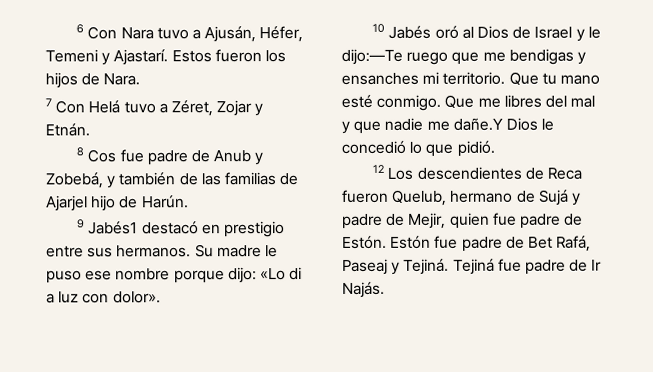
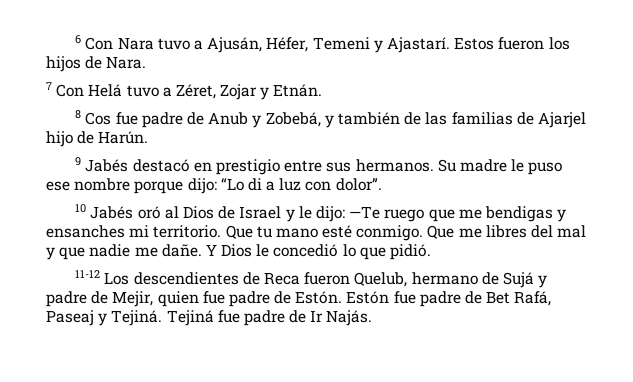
[88,221,139,235] Jabés1 -> [85,159,129,172] Jabés
[259,268,286,281] «Lo -> [220,178,244,191] “Lo
[112,291,161,304] dolor». -> [335,178,382,191] dolor”.
[341,48,403,65] dijo:—Te -> [315,206,381,222] dijo: —Te
[452,117,503,131] dañe.Y -> [161,244,217,257] dañe. Y
[372,164,385,173] 12 -> [75,270,101,278] 11-12

